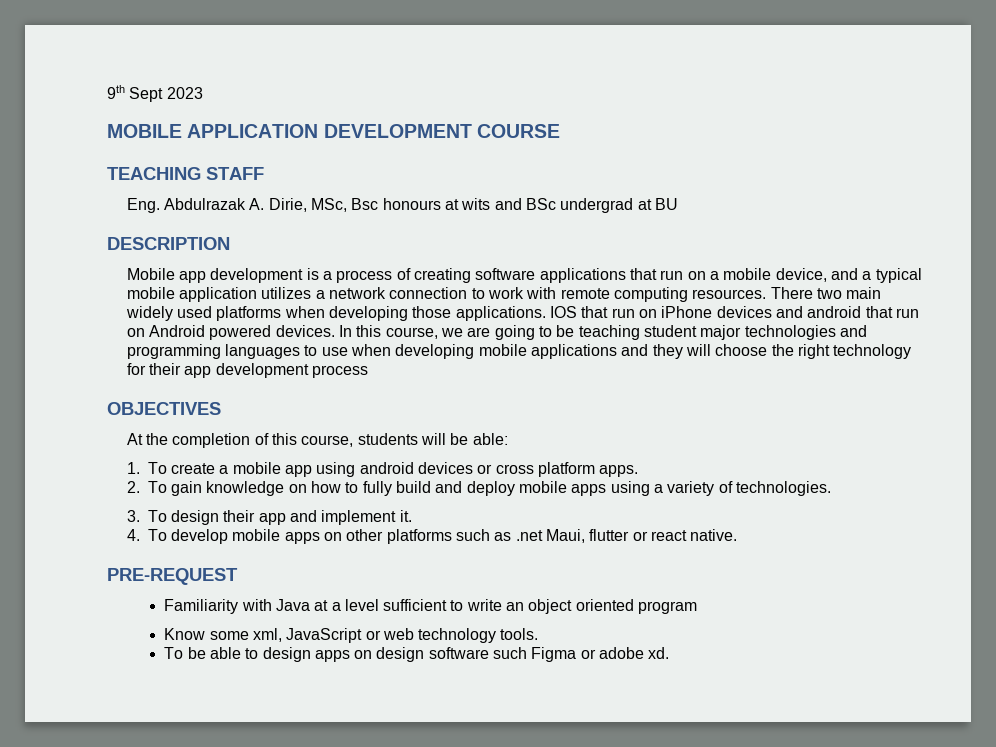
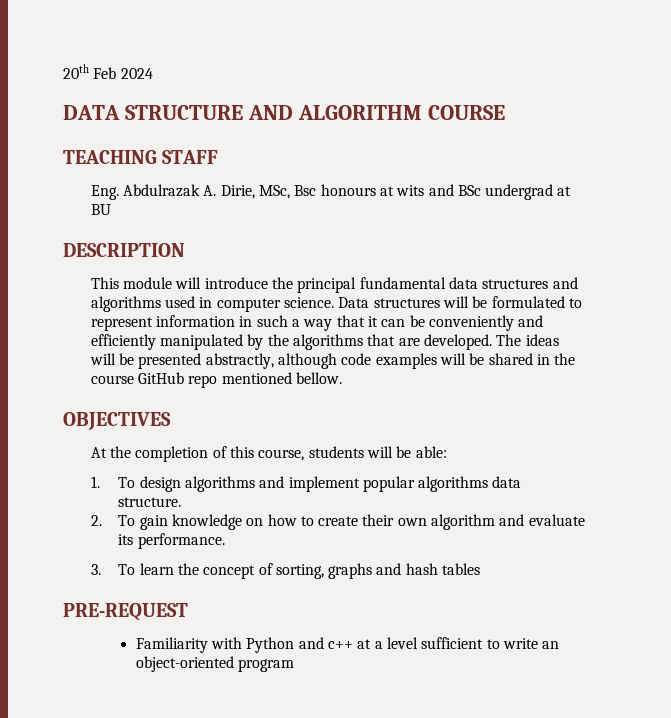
[107,85,203,102] [107,124,472,138] 9th Sept 2023 // MOBILE APPLICATION DEVELOPMENT -> [63,64,153,79] [63,105,422,120] 20th Feb 2024 // DATA STRUCTURE AND ALGORITHM
[126,268,922,283] [126,287,882,302] [125,306,919,321] [126,325,867,340] [126,344,912,359] [126,363,369,378] Mobile app development is a process of creating software applications that run on a mobile device, and a typical mobile application utilizes a network connection to work with remote computing resources. There two main widely used platforms when developing those applications. IOS that run on iPhone devices and android that run on Android powered devices. In this course, we are going to be teaching student major technologies and programming languages to use when developing mobile applications and they will choose the right technology for their app development process -> [90,277,578,293] [90,296,582,312] [90,315,544,331] [90,334,559,350] [89,353,576,369] [90,372,342,388] This module will introduce the principal fundamental data structures and algorithms used in computer science. Data structures will be formulated to represent information in such a way that it can be conveniently and efficiently manipulated by the algorithms that are developed. The ideas will be presented abstractly, although code examples will be shared in the course GitHub repo mentioned bellow.
[171,462,639,477] create a mobile app using android devices or cross platform apps. -> [139,476,522,492] [118,497,182,507] design algorithms and implement popular algorithms data structure.
[362,481,831,496] [126,510,412,525] [126,529,738,544] fully build and deploy mobile apps using a variety of technologies. // 3. To design their app and implement it. // 4. To develop mobile apps on other platforms such as .net Maui, flutter or react native. -> [318,514,585,530] [118,533,225,549] [90,563,481,579] create their own algorithm and evaluate its performance. // 3. To learn the concept of sorting, graphs and hash tables
[275,599,310,611] Java -> [246,637,354,653] Python and c++
[528,599,634,614] object oriented -> [135,656,234,672] object-oriented
[164,628,539,643] [164,647,670,662] // Know some xml, JavaScript or web technology tools. // To be able to design apps on design software such Figma or adobe xd. -> (295, 665) none

